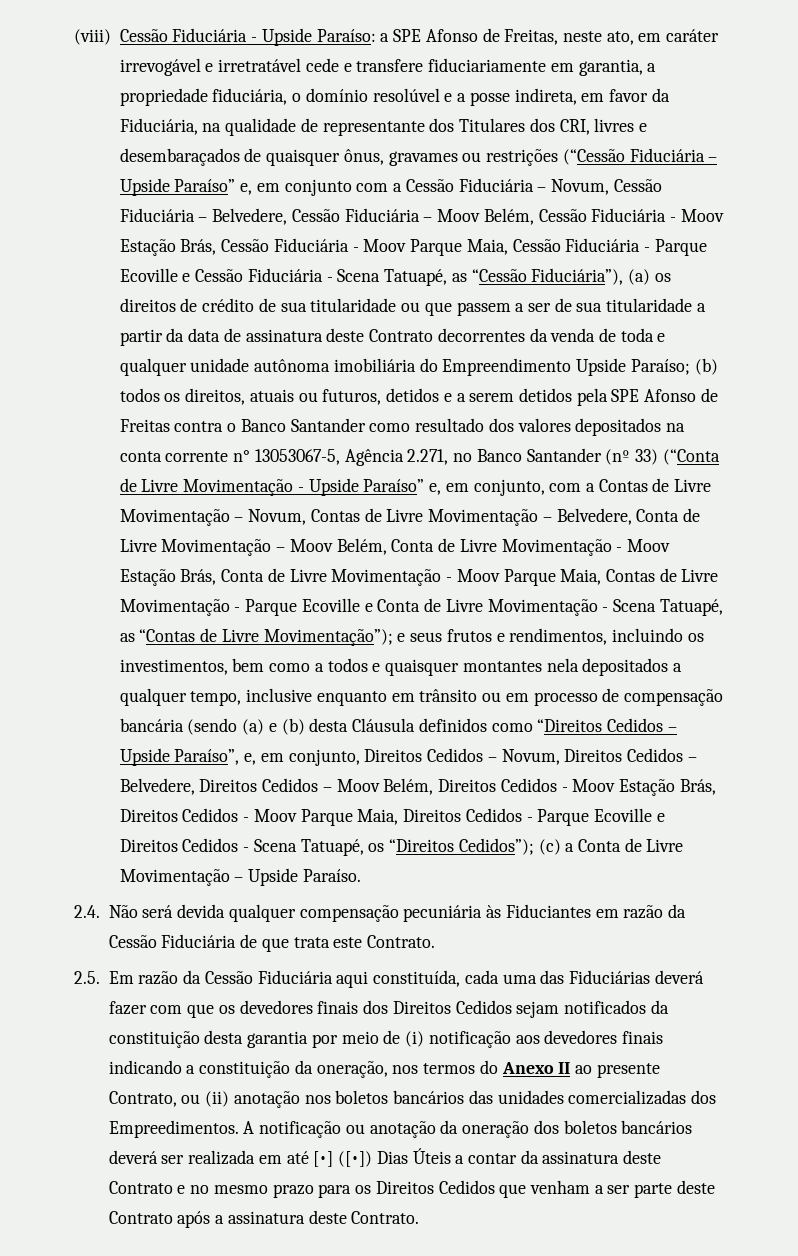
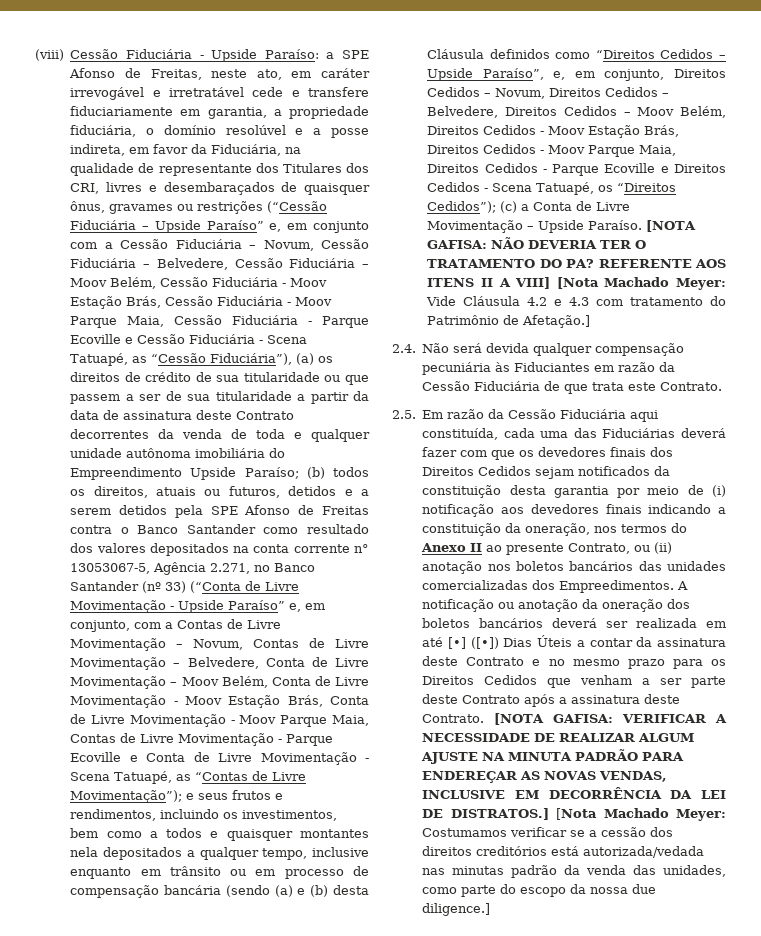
(361, 875) none -> [646,220,697,232] [427,237,647,249] [427,259,726,268] [427,277,726,290] [426,296,726,306] [427,315,591,328] [NOTA GAFISA: NÃO DEVERIA TER O TRATAMENTO DO PA? REFERENTE AOS ITENS II A VIII] [Nota Machado Meyer: Vide Cláusula 4.2 e 4.3 com tratamento do Patrimônio de Afetação.]
(420, 1217) none -> [494,713,727,725] [422,733,695,742] [421,749,685,764] [422,771,668,783] [422,787,726,799] [422,808,726,821] [422,827,674,837] [422,846,705,858] [422,865,726,878] [422,884,657,897] [422,903,491,916] [NOTA GAFISA: VERIFICAR A NECESSIDADE DE REALIZAR ALGUM AJUSTE NA MINUTA PADRÃO PARA ENDEREÇAR AS NOVAS VENDAS, INCLUSIVE EM DECORRÊNCIA DA LEI DE DISTRATOS.] [Nota Machado Meyer: Costumamos verificar se a cessão dos direitos creditórios está autorizada/vedada nas minutas padrão da venda das unidades, como parte do escopo da nossa due diligence.]

